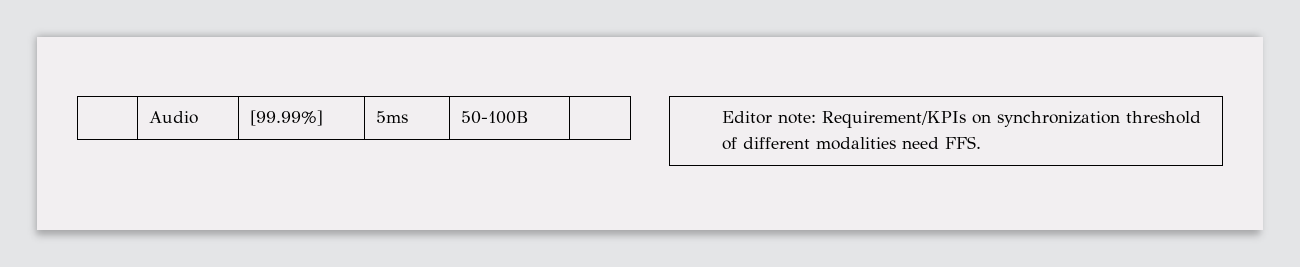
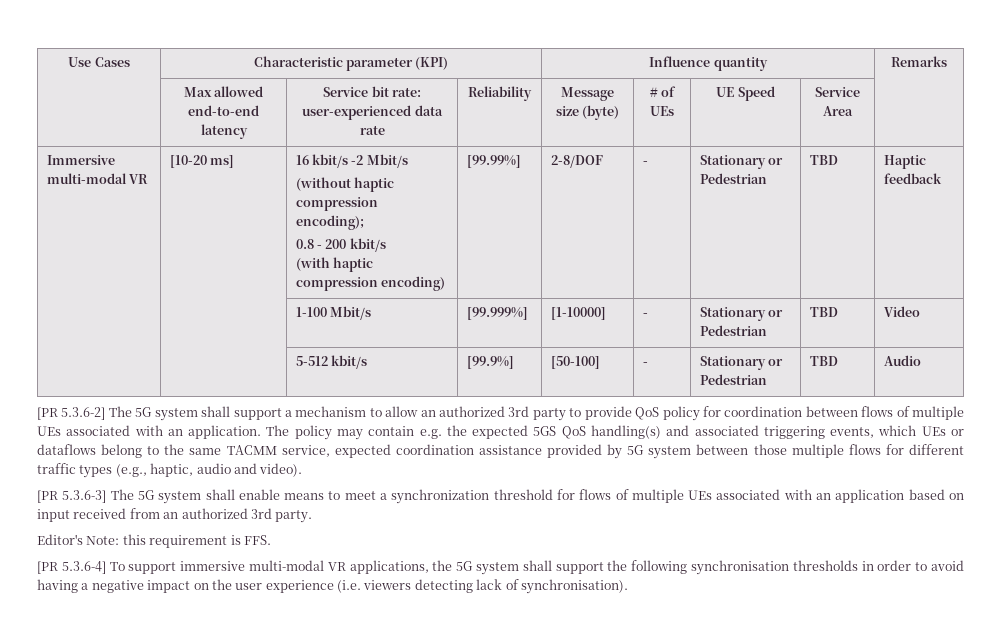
[149,111,199,124] [250,110,324,126] [376,111,409,123] [461,111,530,124] [722,111,1202,128] [722,136,982,150] | Audio | [99.99%] | 5ms | 50-100B | // Editor note: Requirement/KPIs on synchronization threshold of different modalities need FFS. -> [68,57,130,67] [253,56,449,71] [649,56,768,71] [891,56,947,67] [183,86,264,97] [188,105,259,116] [200,124,248,139] [323,86,421,97] [302,105,443,120] [359,126,385,135] [468,86,532,101] [561,87,614,101] [555,105,620,120] [649,86,677,97] [650,106,674,116] [716,86,775,101] [815,87,860,97] [823,106,853,116] [46,155,115,165] [46,173,148,184] [169,155,234,168] [295,154,408,168] [295,177,394,192] [295,197,378,211] [295,215,364,230] [295,238,386,252] [295,257,373,272] [295,276,445,291] [466,155,521,168] [550,155,603,168] [642,161,648,165] [699,155,783,169] [699,173,767,184] [809,155,838,165] [883,155,926,169] [883,173,942,184] [295,306,371,320] [466,307,528,320] [550,307,606,320] [642,313,648,317] [699,307,783,321] [699,325,767,336] [809,307,838,317] [883,306,920,317] [295,355,367,369] [466,356,514,369] [550,356,600,369] [642,362,648,366] [699,356,783,370] [699,374,767,385] [809,356,838,366] [883,355,921,366] [37,406,964,421] [37,425,965,440] [37,444,964,459] [37,463,303,478] [37,489,965,504] [37,508,313,523] [37,534,271,548] [37,560,964,575] [37,579,628,594] Use Cases | Characteristic parameter (KPI) | Influence quantity | Remarks // | Max allowed end-to-end latency | Service bit rate: user-experienced data rate | Reliability | Message size (byte) | # of UEs | UE Speed | Service Area | // Immersive multi-modal VR | [10-20 ms] | 16 kbit/s -2 Mbit/s // (without haptic compression encoding); // 0.8 - 200 kbit/s // (with haptic compression encoding) | [99.99%] | 2-8/DOF | - | Stationary or Pedestrian | TBD | Haptic feedback // | | 1-100 Mbit/s | [99.999%] | [1-10000] | - | Stationary or Pedestrian | TBD | Video // | | 5-512 kbit/s | [99.9%] | [50-100] | - | Stationary or Pedestrian | TBD | Audio // [PR 5.3.6-2] The 5G system shall support a mechanism to allow an authorized 3rd party to provide QoS policy for coordination between flows of multiple UEs associated with an application. The policy may contain e.g. the expected 5GS QoS handling(s) and associated triggering events, which UEs or dataflows belong to the same TACMM service, expected coordination assistance provided by 5G system between those multiple flows for different traffic types (e.g., haptic, audio and video). // [PR 5.3.6-3] The 5G system shall enable means to meet a synchronization threshold for flows of multiple UEs associated with an application based on input received from an authorized 3rd party. // Editor's Note: this requirement is FFS. // [PR 5.3.6-4] To support immersive multi-modal VR applications, the 5G system shall support the following synchronisation thresholds in order to avoid having a negative impact on the user experience (i.e. viewers detecting lack of synchronisation).

